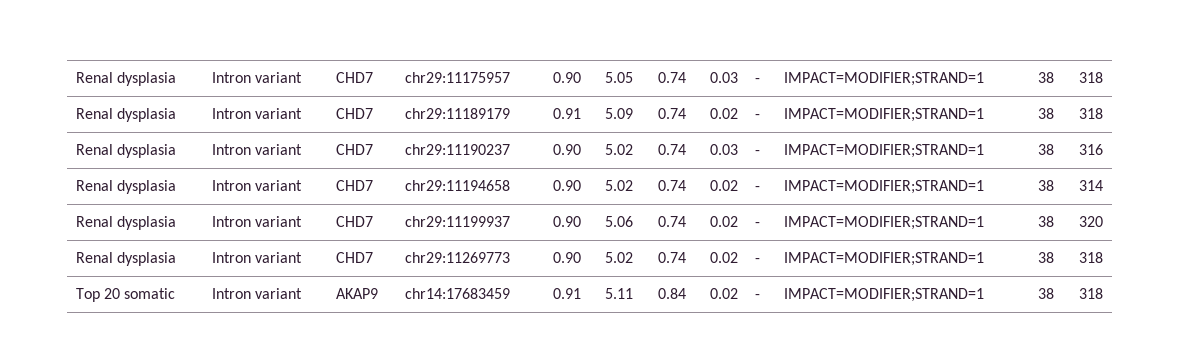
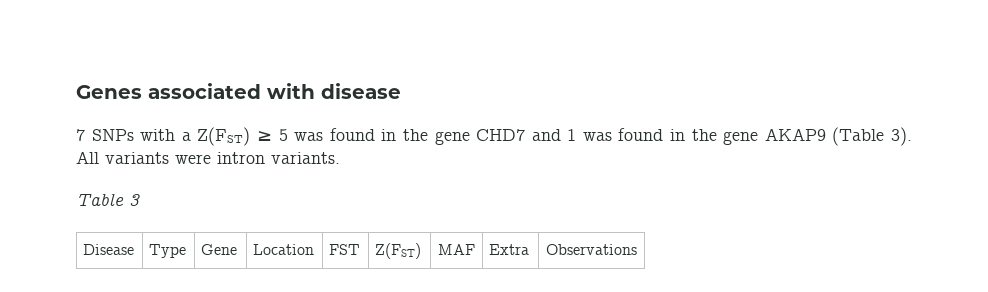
[75,72,176,86] [211,72,302,83] [335,72,373,83] [404,72,510,83] [553,72,582,83] [605,72,634,83] [658,72,687,83] [710,72,739,83] [754,78,760,83] [783,72,984,86] [1038,72,1055,83] [1079,72,1104,83] [75,108,176,122] [211,108,302,119] [335,108,373,119] [404,108,510,119] [553,108,582,119] [605,108,634,119] [658,108,687,119] [710,108,739,119] [754,114,760,119] [783,108,984,122] [1038,108,1055,119] [1079,108,1104,119] [75,144,176,158] [211,144,302,155] [335,144,373,155] [404,144,510,155] [553,144,582,155] [605,144,634,155] [658,144,687,155] [710,144,739,155] [754,150,760,155] [783,144,984,158] [1038,144,1055,155] [1079,144,1104,155] [75,180,176,194] [211,180,302,191] [335,180,373,191] [404,180,510,191] [553,180,582,191] [605,180,634,191] [658,180,687,191] [710,180,739,191] [754,186,760,191] [783,180,984,194] [1038,180,1055,191] [1079,180,1104,191] [75,216,176,230] [211,216,302,227] [335,216,373,227] [404,216,510,227] [553,216,582,227] [605,216,634,227] [658,216,687,227] [710,216,739,227] [754,222,760,227] [783,216,984,230] [1038,216,1055,227] [1079,216,1104,227] [75,252,176,266] [211,252,302,263] [335,252,373,263] [404,252,510,263] [553,252,582,263] [605,252,634,263] [658,252,687,263] [710,252,739,263] [754,258,760,263] [783,252,984,266] [1038,252,1055,263] [1079,252,1104,263] [75,288,175,302] [211,288,302,299] [335,288,378,299] [404,288,510,299] [553,288,582,299] [605,288,634,299] [658,288,687,299] [710,288,739,299] [754,294,760,299] [783,288,984,302] [1038,288,1055,299] [1079,288,1104,299] Renal dysplasia | Intron variant | CHD7 | chr29:11175957 | 0.90 | 5.05 | 0.74 | 0.03 | - | IMPACT=MODIFIER;STRAND=1 | 38 | 318 // Renal dysplasia | Intron variant | CHD7 | chr29:11189179 | 0.91 | 5.09 | 0.74 | 0.02 | - | IMPACT=MODIFIER;STRAND=1 | 38 | 318 // Renal dysplasia | Intron variant | CHD7 | chr29:11190237 | 0.90 | 5.02 | 0.74 | 0.03 | - | IMPACT=MODIFIER;STRAND=1 | 38 | 316 // Renal dysplasia | Intron variant | CHD7 | chr29:11194658 | 0.90 | 5.02 | 0.74 | 0.02 | - | IMPACT=MODIFIER;STRAND=1 | 38 | 314 // Renal dysplasia | Intron variant | CHD7 | chr29:11199937 | 0.90 | 5.06 | 0.74 | 0.02 | - | IMPACT=MODIFIER;STRAND=1 | 38 | 320 // Renal dysplasia | Intron variant | CHD7 | chr29:11269773 | 0.90 | 5.02 | 0.74 | 0.02 | - | IMPACT=MODIFIER;STRAND=1 | 38 | 318 // Top 20 somatic | Intron variant | AKAP9 | chr14:17683459 | 0.91 | 5.11 | 0.84 | 0.02 | - | IMPACT=MODIFIER;STRAND=1 | 38 | 318 -> [76,83,401,99] [76,127,913,146] [76,151,340,164] [76,193,140,206] [83,244,135,255] [149,244,187,258] [201,244,238,255] [253,244,315,255] [329,244,361,255] [375,243,422,259] [438,244,475,255] [489,244,530,255] [546,244,637,255] Genes associated with disease // 7 SNPs with a Z(FST) ≥ 5 was found in the gene CHD7 and 1 was found in the gene AKAP9 (Table 3). All variants were intron variants. // Table 3 // Disease | Type | Gene | Location | FST | Z(FST) | MAF | Extra | Observations

